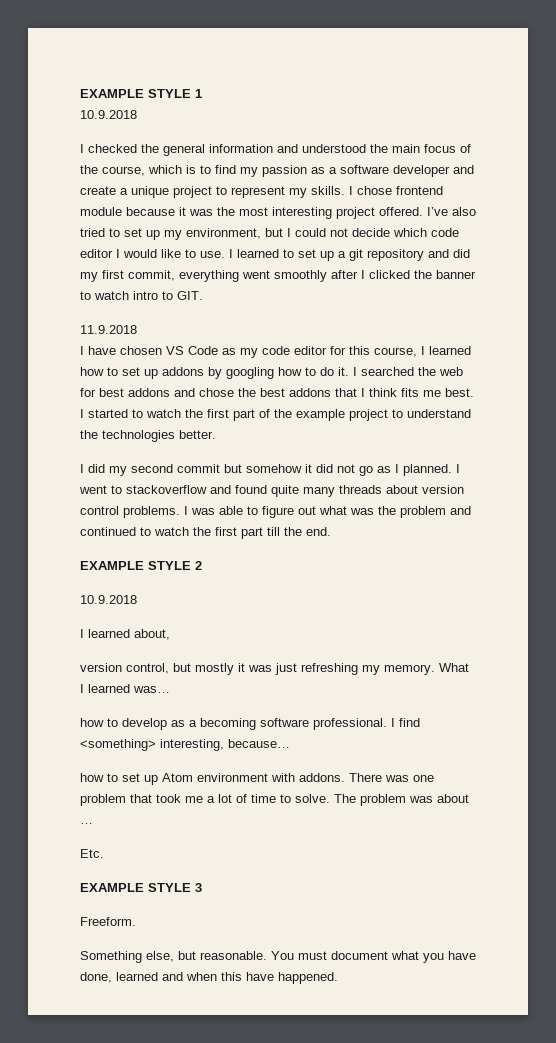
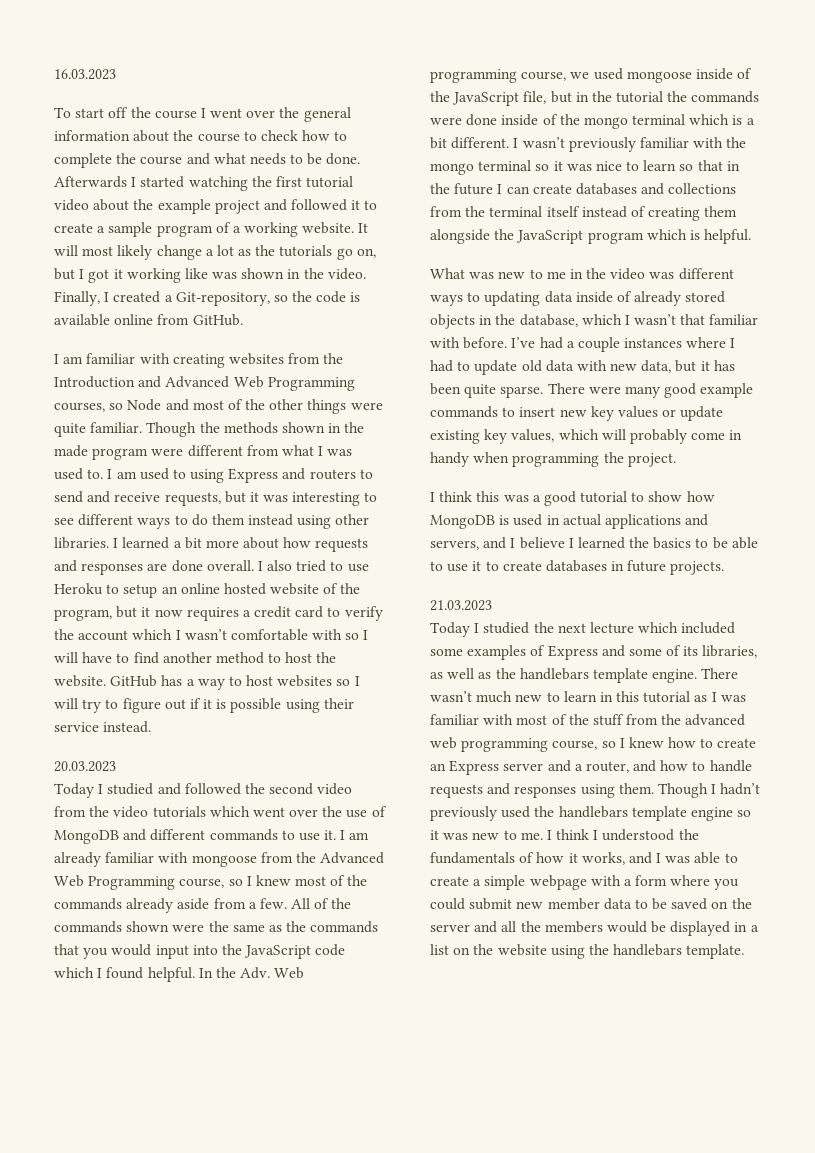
[80,89,202,98] [80,110,137,119] [80,144,471,156] [80,165,474,177] [80,186,443,198] [80,207,476,219] [80,228,459,240] [80,249,470,261] [80,270,476,282] [80,291,203,300] [80,325,137,334] [80,346,471,358] [80,367,463,379] [80,388,474,397] [80,409,471,421] [80,430,216,442] [80,464,460,476] [79,485,464,497] [80,506,471,518] [80,527,331,539] [80,561,202,570] [80,595,137,604] [80,629,170,640] [80,663,469,675] [80,684,170,693] [80,718,420,730] [80,739,290,751] [80,773,434,785] [80,794,469,806] [80,823,93,824] [80,849,104,858] [80,883,202,892] [80,917,136,926] [80,951,476,963] [80,972,338,984] EXAMPLE STYLE 1 // 10.9.2018 // I checked the general information and understood the main focus of the course, which is to find my passion as a software developer and create a unique project to represent my skills. I chose frontend module because it was the most interesting project offered. I’ve also tried to set up my environment, but I could not decide which code editor I would like to use. I learned to set up a git repository and did my first commit, everything went smoothly after I clicked the banner to watch intro to GIT. // 11.9.2018 // I have chosen VS Code as my code editor for this course, I learned how to set up addons by googling how to do it. I searched the web for best addons and chose the best addons that I think fits me best. I started to watch the first part of the example project to understand the technologies better. // I did my second commit but somehow it did not go as I planned. I went to stackoverflow and found quite many threads about version control problems. I was able to figure out what was the problem and continued to watch the first part till the end. // EXAMPLE STYLE 2 // 10.9.2018 // I learned about, // version control, but mostly it was just refreshing my memory. What I learned was… // how to develop as a becoming software professional. I find <something> interesting, because… // how to set up Atom environment with addons. There was one problem that took me a lot of time to solve. The problem was about … // Etc. // EXAMPLE STYLE 3 // Freeform. // Something else, but reasonable. You must document what you have done, learned and when this have happened. -> [54,69,116,80] [54,107,351,122] [54,130,348,142] [54,153,361,168] [54,176,354,191] [54,199,378,214] [54,222,369,237] [54,245,376,260] [54,268,366,283] [54,291,361,306] [54,314,243,326] [54,353,344,368] [54,376,355,391] [54,399,383,414] [54,422,365,437] [54,445,353,460] [54,468,373,483] [54,491,378,506] [54,514,370,529] [54,537,369,552] [54,560,369,575] [54,583,361,598] [54,606,383,621] [54,629,369,641] [54,652,337,664] [54,675,360,690] [54,698,354,713] [54,721,152,733] [54,761,116,772] [54,783,353,798] [54,806,387,818] [54,829,370,844] [54,852,385,867] [54,875,368,890] [54,898,352,913] [54,921,379,933] [54,944,346,959] [54,967,305,982] [430,68,753,83] [430,91,760,106] [430,114,755,129] [430,137,747,152] [430,160,740,175] [430,183,737,195] [430,206,738,221] [430,229,752,244] [430,268,734,280] [430,291,726,306] [430,314,759,329] [430,337,736,352] [430,360,735,375] [430,383,754,398] [430,406,724,421] [430,429,743,444] [430,452,676,467] [430,491,715,506] [430,514,709,529] [430,537,758,550] [430,560,725,575] [430,600,492,611] [430,622,736,637] [430,645,758,660] [430,668,739,683] [430,691,746,703] [430,714,746,726] [430,737,757,752] [430,760,752,775] [430,783,761,798] [430,806,752,821] [430,829,699,841] [430,852,738,865] [430,875,740,890] [430,898,752,910] [430,921,759,936] [430,944,745,959] 16.03.2023 // To start off the course I went over the general information about the course to check how to complete the course and what needs to be done. Afterwards I started watching the first tutorial video about the example project and followed it to create a sample program of a working website. It will most likely change a lot as the tutorials go on, but I got it working like was shown in the video. Finally, I created a Git-repository, so the code is available online from GitHub. // I am familiar with creating websites from the Introduction and Advanced Web Programming courses, so Node and most of the other things were quite familiar. Though the methods shown in the made program were different from what I was used to. I am used to using Express and routers to send and receive requests, but it was interesting to see different ways to do them instead using other libraries. I learned a bit more about how requests and responses are done overall. I also tried to use Heroku to setup an online hosted website of the program, but it now requires a credit card to verify the account which I wasn’t comfortable with so I will have to find another method to host the website. GitHub has a way to host websites so I will try to figure out if it is possible using their service instead. // 20.03.2023 // Today I studied and followed the second video from the video tutorials which went over the use of MongoDB and different commands to use it. I am already familiar with mongoose from the Advanced Web Programming course, so I knew most of the commands already aside from a few. All of the commands shown were the same as the commands that you would input into the JavaScript code which I found helpful. In the Adv. Web programming course, we used mongoose inside of the JavaScript file, but in the tutorial the commands were done inside of the mongo terminal which is a bit different. I wasn’t previously familiar with the mongo terminal so it was nice to learn so that in the future I can create databases and collections from the terminal itself instead of creating them alongside the JavaScript program which is helpful. // What was new to me in the video was different ways to updating data inside of already stored objects in the database, which I wasn’t that familiar with before. I’ve had a couple instances where I had to update old data with new data, but it has been quite sparse. There were many good example commands to insert new key values or update existing key values, which will probably come in handy when programming the project. // I think this was a good tutorial to show how MongoDB is used in actual applications and servers, and I believe I learned the basics to be able to use it to create databases in future projects. // 21.03.2023 // Today I studied the next lecture which included some examples of Express and some of its libraries, as well as the handlebars template engine. There wasn’t much new to learn in this tutorial as I was familiar with most of the stuff from the advanced web programming course, so I knew how to create an Express server and a router, and how to handle requests and responses using them. Though I hadn’t previously used the handlebars template engine so it was new to me. I think I understood the fundamentals of how it works, and I was able to create a simple webpage with a form where you could submit new member data to be saved on the server and all the members would be displayed in a list on the website using the handlebars template.

